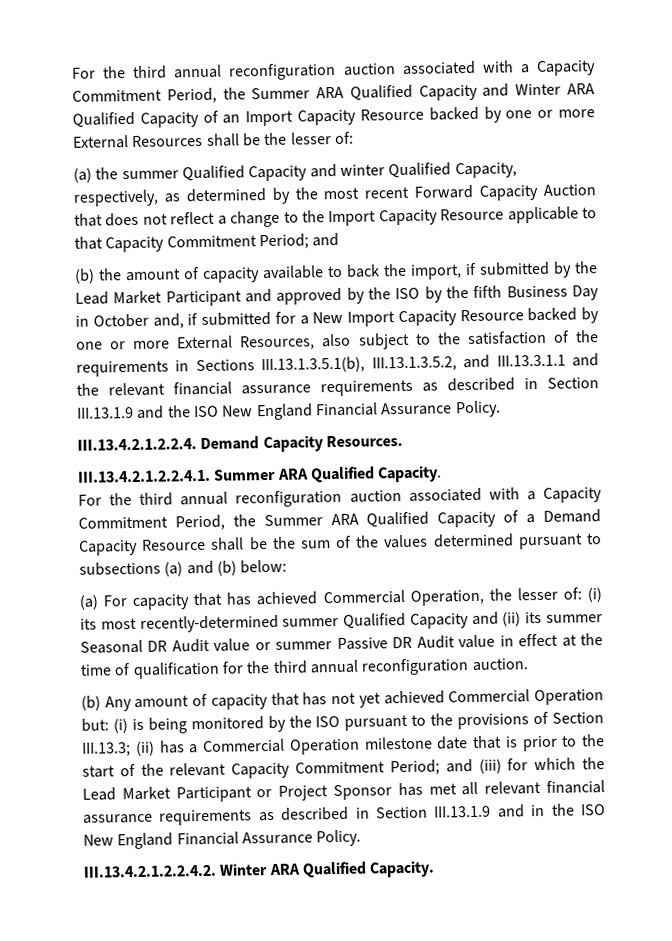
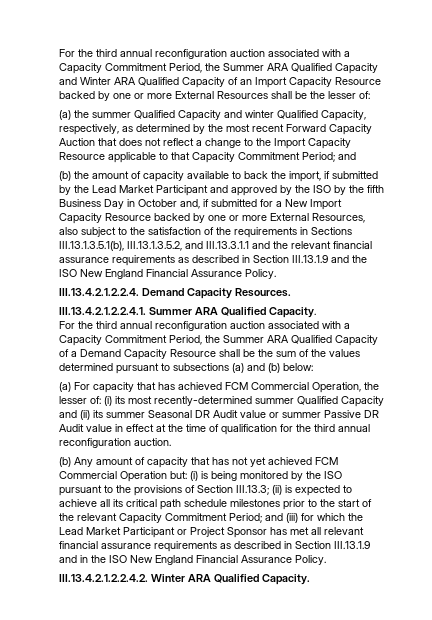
(318, 598) none -> [225,382,248,390] FCM
(445, 697) none -> [315,457,338,465] FCM
[158,735,518,755] has a Commercial Operation milestone date that is -> [285,485,352,496] [59,499,280,510] is expected to achieve all its critical path schedule milestones

